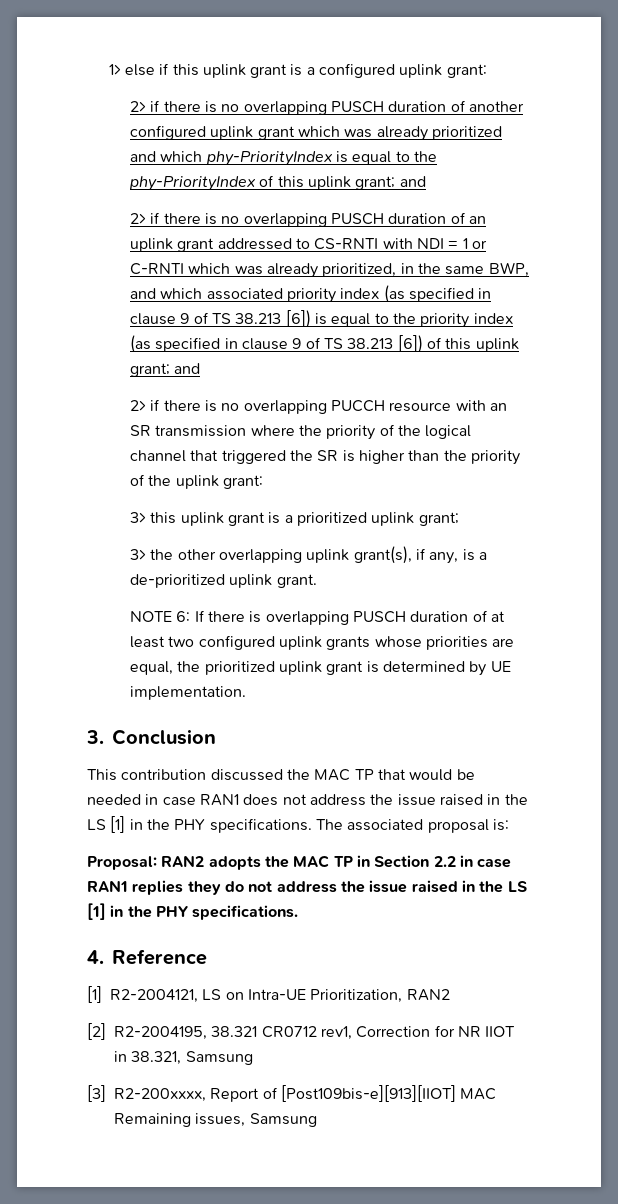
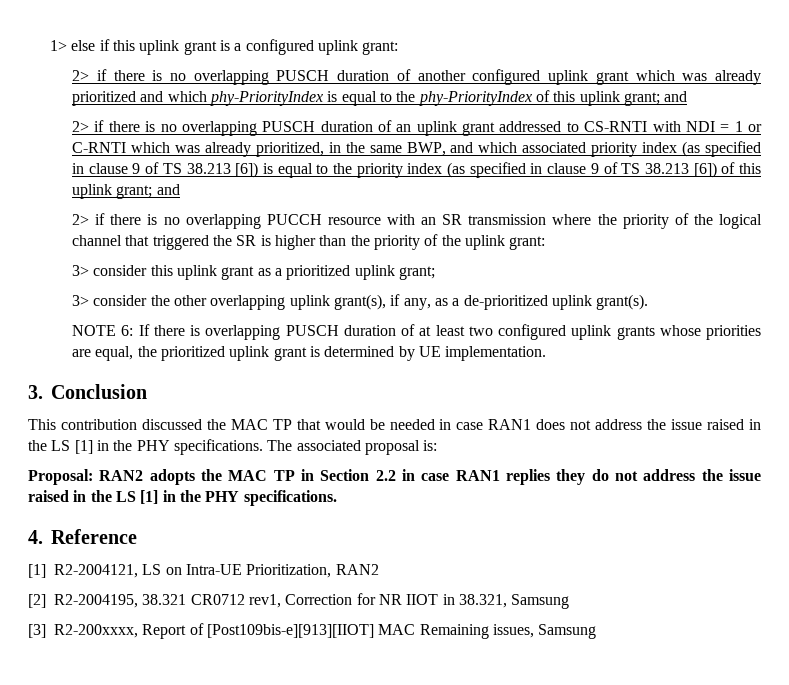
[150,512,281,526] this uplink grant is -> [93,265,271,280] consider this uplink grant as
(147, 554) none -> [93,295,148,306] consider
[462,549,475,561] is -> [434,298,448,306] as
[276,574,317,588] grant. -> [596,294,649,310] grant(s).

